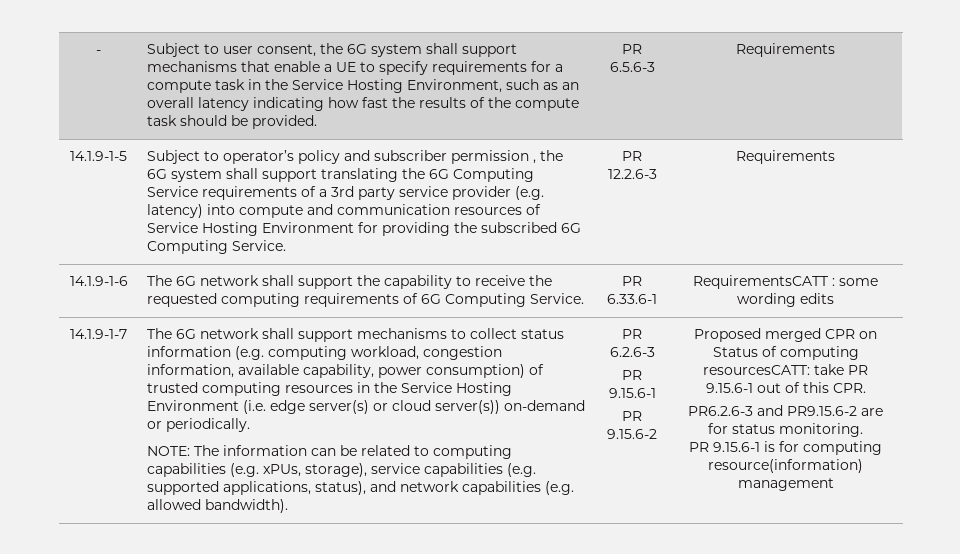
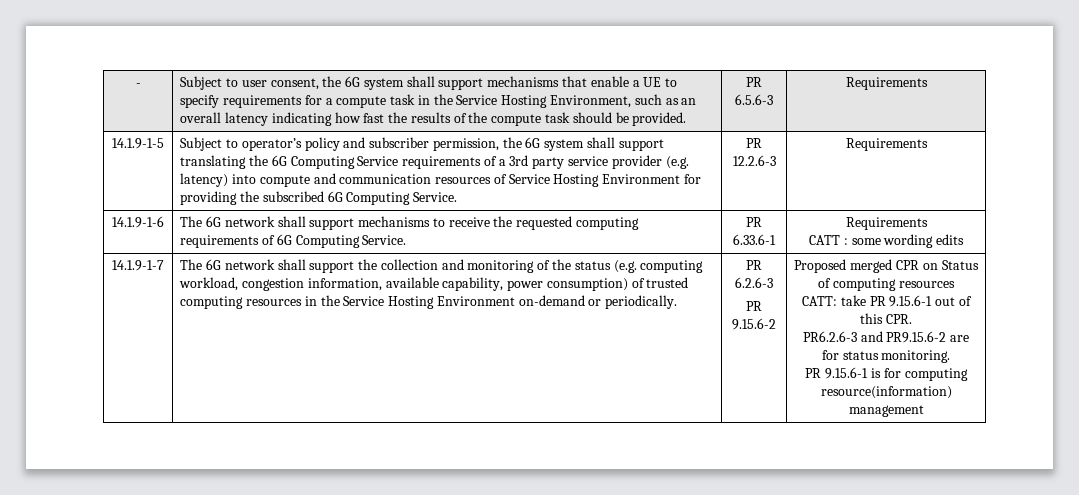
[450,150,536,164] permission , -> [432,138,499,151] permission,
[356,275,452,289] the capability -> [358,216,431,227] mechanisms
[693,275,828,289] RequirementsCATT -> [845,217,928,230] [808,235,840,245] Requirements // CATT
[356,328,564,339] [146,346,231,357] mechanisms to collect status information -> [358,259,611,273] the collection and monitoring of the status
[242,400,585,414] [146,418,250,432] [146,445,512,459] [146,463,536,477] [146,481,574,495] [146,499,288,513] (i.e. edge server(s) or cloud server(s)) on-demand or periodically. // NOTE: The information can be related to computing capabilities (e.g. xPUs, storage), service capabilities (e.g. supported applications, status), and network capabilities (e.g. allowed bandwidth). -> [518,295,678,309] on-demand or periodically.
[622,370,642,380] [608,388,656,398] // PR 9.15.6-1 -> (773, 282) none
[703,365,810,375] resourcesCATT: -> [898,281,955,288] [802,296,838,306] resources // CATT:

